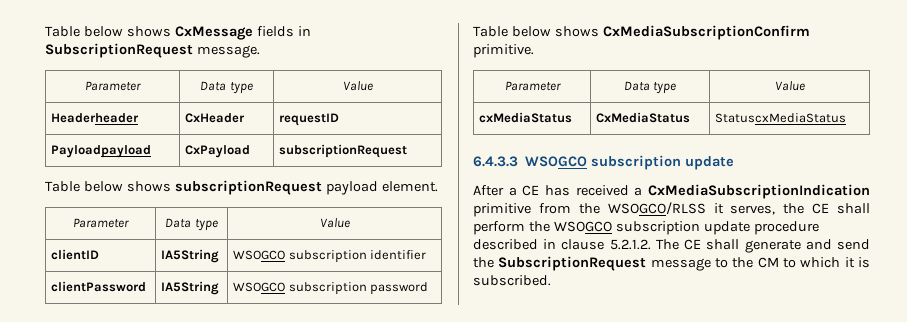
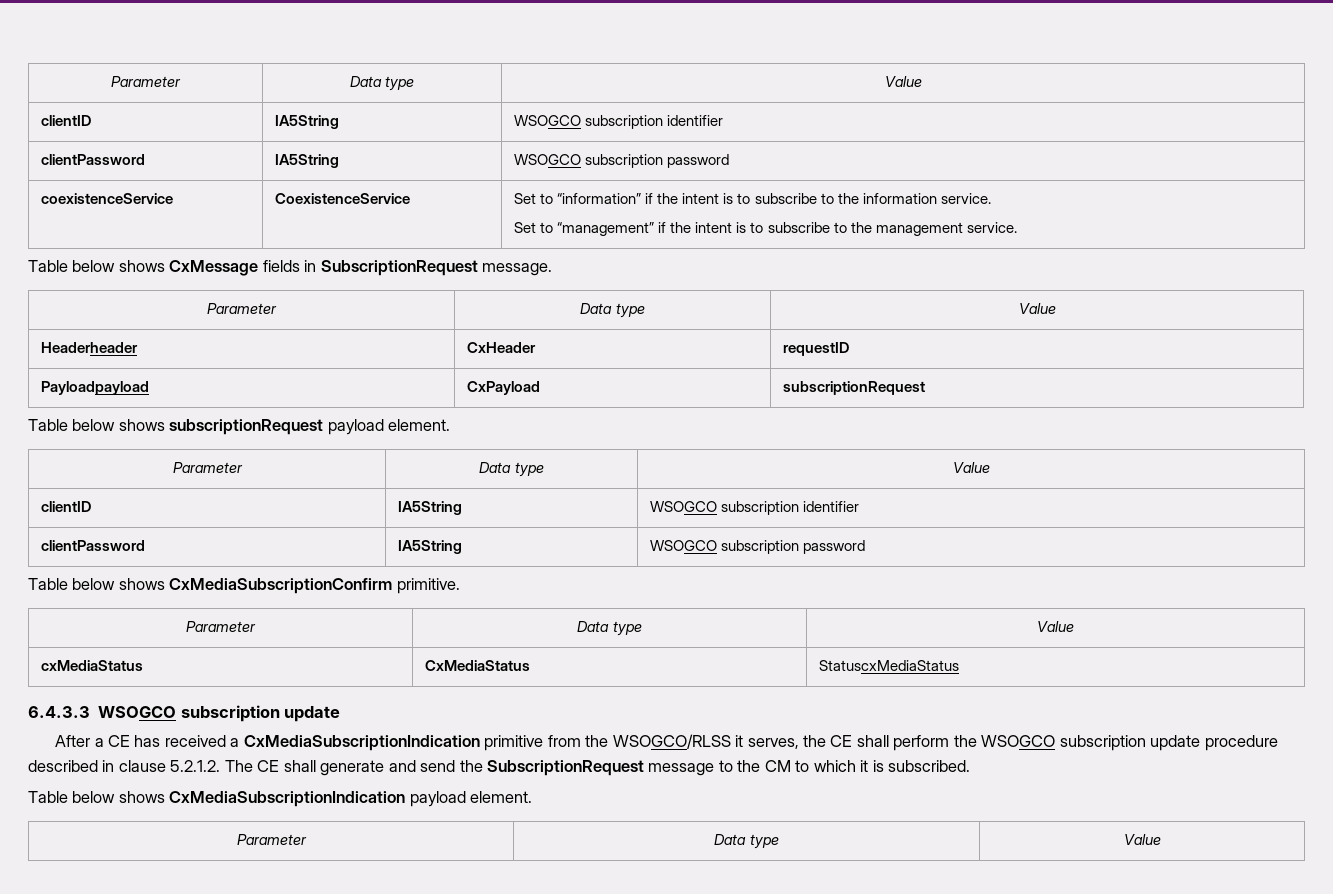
(45, 31) none -> [111,76,181,87] [349,76,415,91] [884,76,922,87] [41,115,92,126] [275,115,340,129] [514,115,724,129] [41,154,146,165] [275,154,340,168] [514,154,730,168] [41,193,174,204] [275,193,411,204] [514,193,991,204] [514,222,1017,236] Parameter | Data type | Value // clientID | IA5String | WSOGCO subscription identifier // clientPassword | IA5String | WSOGCO subscription password // coexistenceService | CoexistenceService | Set to “information” if the intent is to subscribe to the information service. // Set to “management” if the intent is to subscribe to the management service. //
(551, 280) none -> [28,791,533,807] [236,834,307,845] [714,834,779,849] [1123,834,1161,845] // Table below shows CxMediaSubscriptionIndication payload element. // Parameter | Data type | Value

